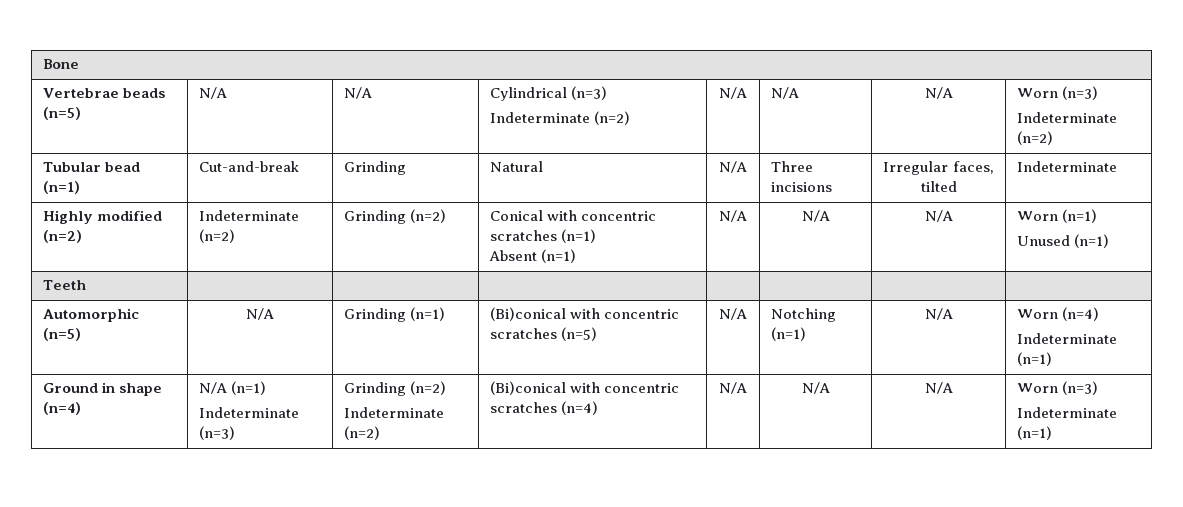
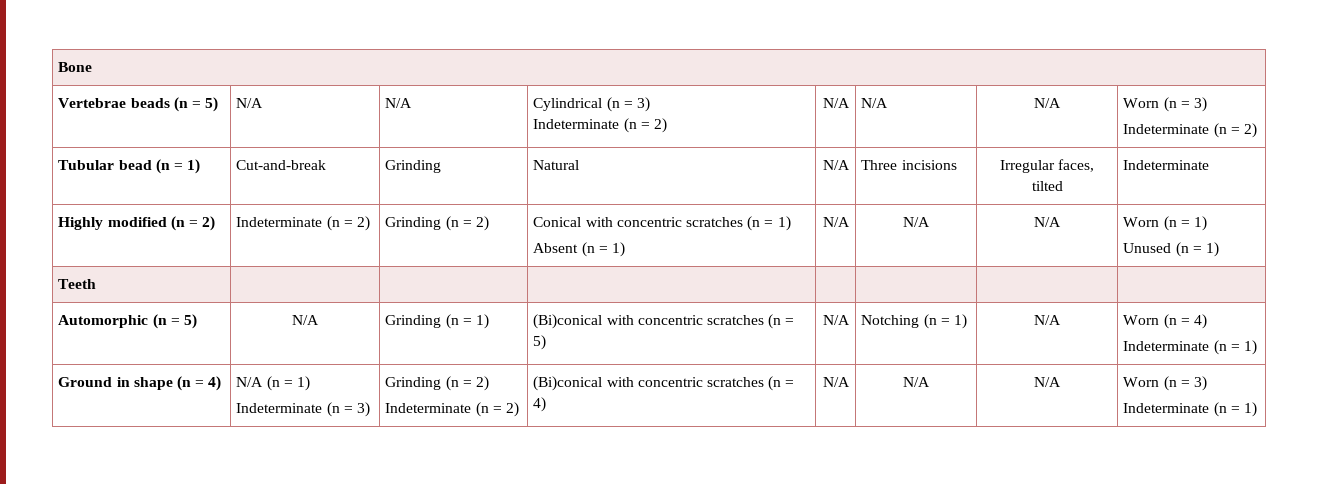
[42,107,81,120] (n=5) -> [173,97,219,112] (n = 5)
[571,86,608,100] [489,111,631,125] [719,87,747,99] [770,87,799,99] [924,87,953,99] [1016,86,1099,100] [1016,112,1117,123] [1016,131,1053,145] (n=3) // Indeterminate (n=2) | N/A | N/A | N/A | Worn (n=3) // Indeterminate (n=2) -> [606,97,651,112] [533,118,668,133] [822,98,850,108] [861,98,889,108] [1034,98,1061,108] [1123,97,1208,112] [1123,123,1258,138] (n = 3) // Indeterminate (n = 2) | N/A | N/A | N/A | Worn (n = 3) // Indeterminate (n = 2)
[42,181,80,194] (n=1) -> [155,159,201,174] (n = 1)
[42,230,82,243] [198,210,299,221] [198,229,235,243] [343,209,447,224] [489,210,657,221] [489,229,597,243] [488,249,577,263] [719,210,747,222] [801,210,830,222] [924,210,953,222] [1016,209,1098,223] [1016,234,1110,248] (n=2) | Indeterminate (n=2) | Grinding (n=2) | Conical with concentric scratches (n=1) // Absent (n=1) | N/A | N/A | N/A | Worn (n=1) // Unused (n=1) -> [170,216,216,231] [236,216,371,231] [385,216,490,231] [533,216,791,231] [533,242,626,257] [822,217,850,227] [903,217,930,227] [1034,217,1061,227] [1123,216,1208,231] [1123,242,1220,257] (n = 2) | Indeterminate (n = 2) | Grinding (n = 2) | Conical with concentric scratches (n = 1) // Absent (n = 1) | N/A | N/A | N/A | Worn (n = 1) // Unused (n = 1)
[42,328,81,341] (n=5) -> [152,314,198,329] (n = 5)
[410,307,446,321] [489,307,680,321] [489,327,598,341] (n=1) | (Bi)conical with concentric scratches (n=5) -> [445,314,490,329] [533,314,795,329] [533,335,547,350] (n = 1) | (Bi)conical with concentric scratches (n = 5)
[770,327,806,341] [924,308,953,320] [1016,307,1100,321] [1016,333,1117,344] [1016,352,1052,366] [42,382,163,396] [42,402,81,415] [198,381,267,395] [198,407,299,418] [198,426,235,440] [343,381,447,396] [343,407,444,418] [343,426,380,440] [489,381,680,395] [489,401,599,415] [719,382,747,394] [801,382,830,394] [924,382,953,394] [1016,381,1099,395] [1016,407,1117,418] [1016,426,1052,440] (n=1) | N/A | Worn (n=4) // Indeterminate (n=1) // Ground in shape (n=4) | N/A (n=1) // Indeterminate (n=3) | Grinding (n=2) // Indeterminate (n=2) | (Bi)conical with concentric scratches (n=4) | N/A | N/A | N/A | Worn (n=3) // Indeterminate (n=1) -> [923,314,968,329] [1034,315,1061,325] [1123,314,1208,329] [1123,340,1258,355] [58,376,222,391] [236,376,311,391] [236,402,371,417] [385,376,490,391] [385,402,520,417] [533,376,795,391] [533,397,547,412] [822,377,850,387] [903,377,930,387] [1034,377,1061,387] [1123,376,1208,391] [1123,402,1258,417] (n = 1) | N/A | Worn (n = 4) // Indeterminate (n = 1) // Ground in shape (n = 4) | N/A (n = 1) // Indeterminate (n = 3) | Grinding (n = 2) // Indeterminate (n = 2) | (Bi)conical with concentric scratches (n = 4) | N/A | N/A | N/A | Worn (n = 3) // Indeterminate (n = 1)

